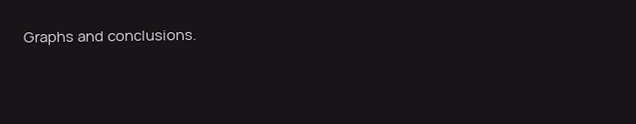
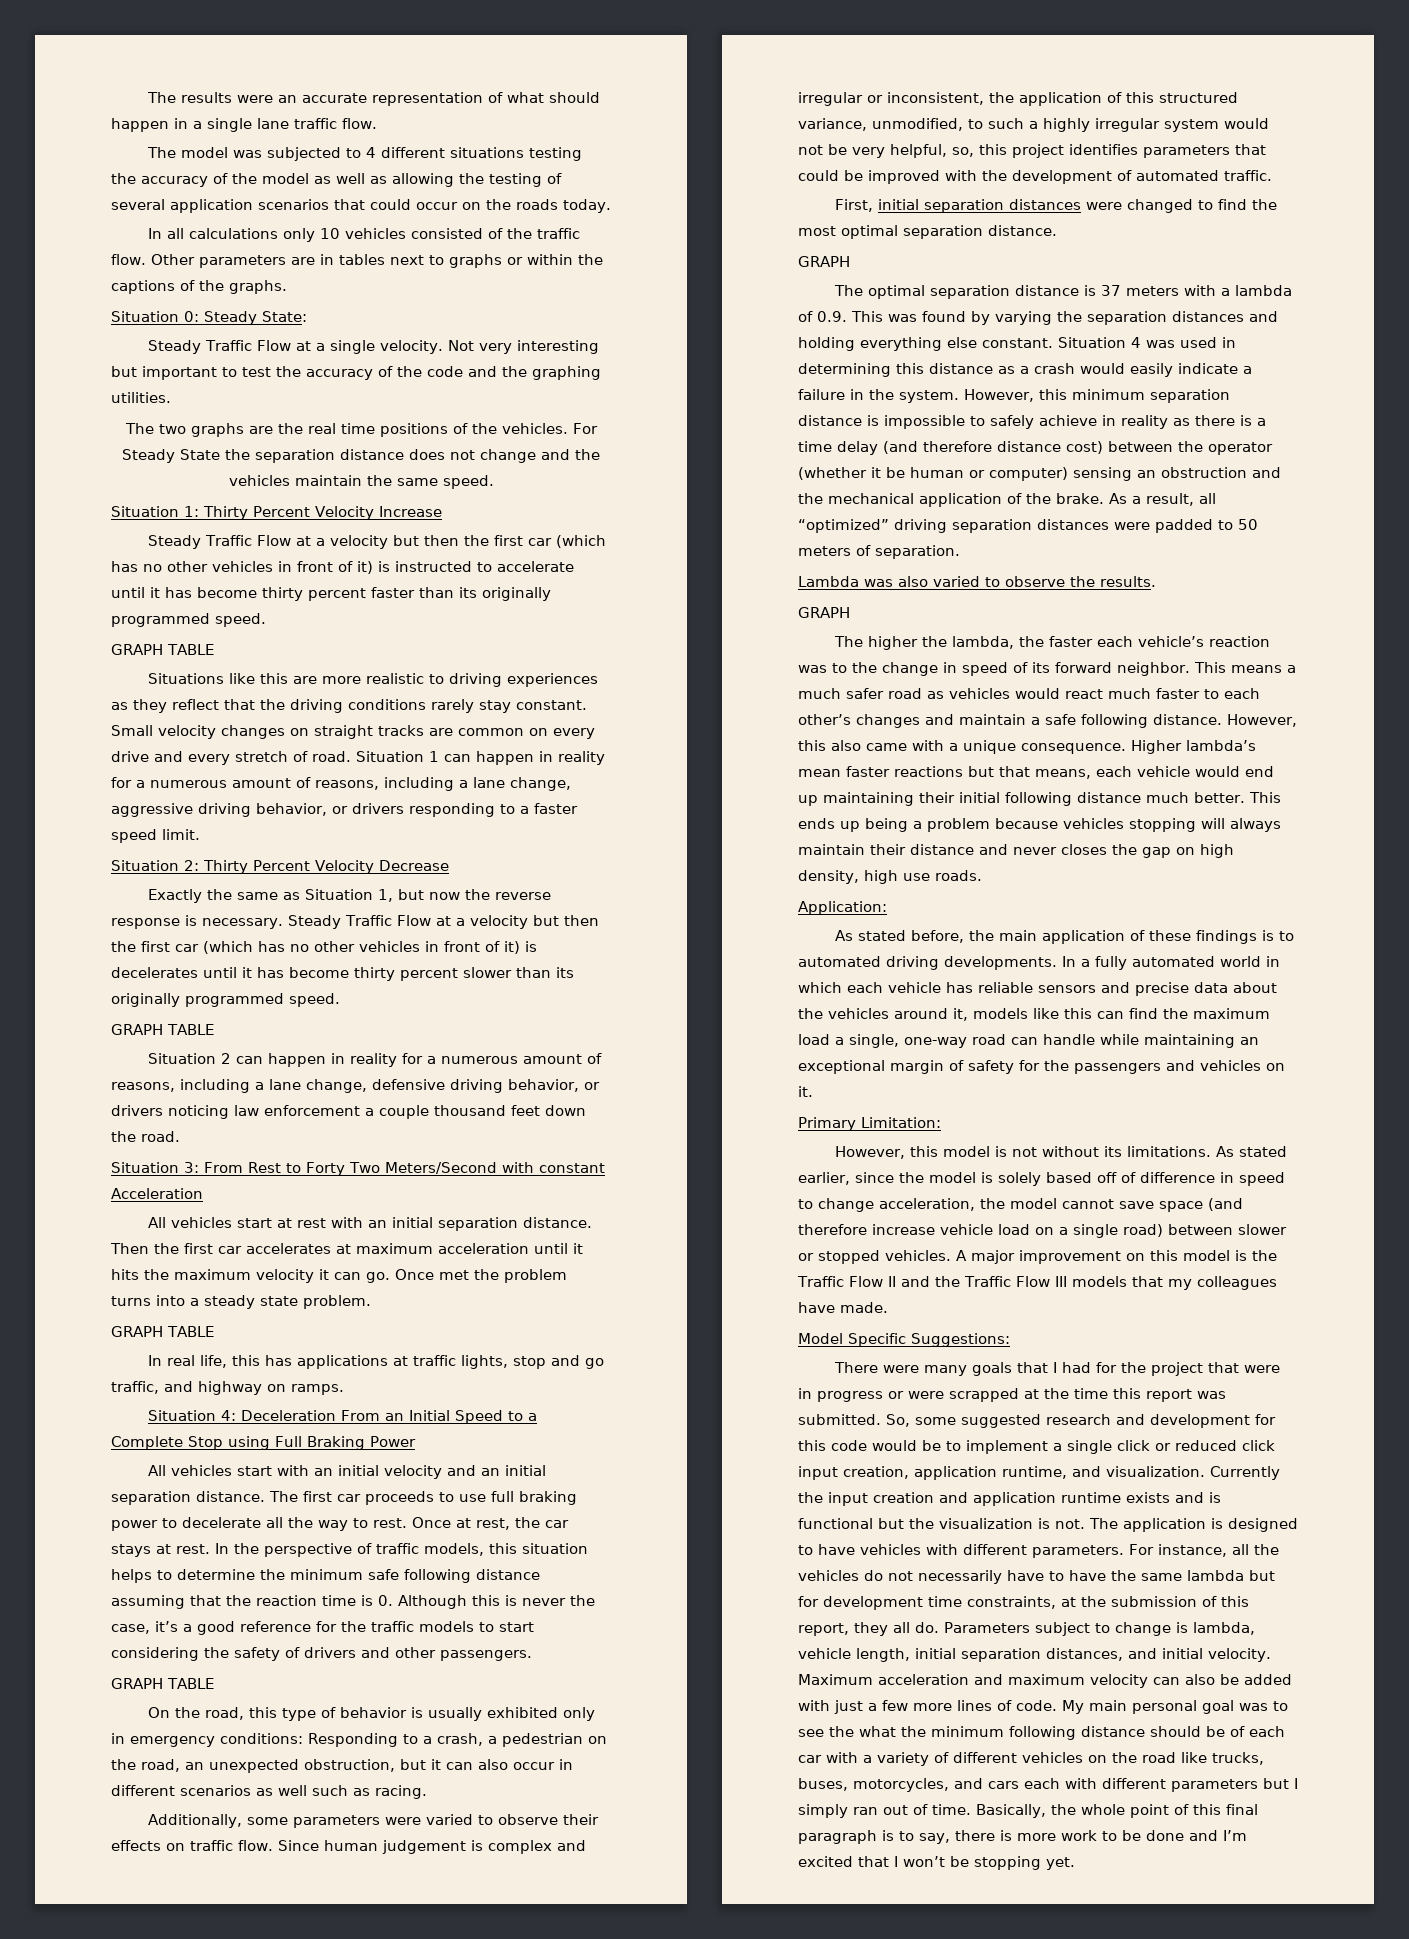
[23,29,198,46] Graphs and conclusions. -> [146,92,600,106] [111,118,377,132] [146,147,582,161] [111,173,562,187] [111,199,611,213] [147,228,580,242] [111,254,603,268] [111,280,287,294] [111,311,307,325] [147,340,599,354] [111,366,601,380] [111,392,171,403] [124,423,598,437] [122,449,600,463] [228,475,494,489] [111,506,442,520] [147,535,606,549] [111,561,574,574] [111,587,551,601] [111,613,266,627] [111,644,214,655] [147,673,598,687] [111,699,587,713] [111,725,595,739] [111,751,605,765] [111,777,571,791] [111,803,578,817] [111,829,200,843] [111,860,449,874] [147,889,551,903] [111,915,599,929] [111,941,537,954] [111,967,574,981] [111,993,340,1007] [111,1024,214,1035] [147,1053,602,1067] [111,1079,600,1093] [111,1105,586,1119] [111,1131,180,1142] [111,1162,605,1176] [111,1188,203,1199] [147,1217,592,1231] [110,1243,583,1254] [111,1269,567,1283] [111,1295,371,1309] [111,1326,214,1337] [147,1355,604,1369] [111,1381,344,1395] [147,1410,537,1424] [111,1436,416,1450] [147,1465,546,1479] [111,1491,577,1505] [111,1517,569,1531] [111,1543,588,1557] [111,1569,540,1583] [111,1595,595,1609] [111,1621,534,1635] [111,1647,532,1661] [111,1678,214,1689] [147,1707,595,1721] [111,1733,607,1747] [111,1759,573,1773] [111,1785,427,1799] [147,1814,599,1828] [111,1840,586,1854] [798,92,1238,106] [798,118,1269,132] [798,144,1266,158] [798,170,1272,184] [834,199,1277,213] [798,225,1057,239] [798,256,850,267] [833,285,1292,299] [798,311,1278,325] [798,337,1236,351] [798,363,1252,377] [798,389,1230,403] [798,415,1266,429] [798,441,1273,455] [798,467,1281,481] [798,493,1216,507] [798,519,1258,533] [798,545,960,559] [798,576,1156,587] [798,607,850,618] [833,636,1270,650] [798,662,1296,676] [798,688,1260,699] [798,714,1297,728] [798,740,1256,754] [798,766,1274,779] [798,792,1281,806] [798,818,1281,832] [798,844,1234,858] [798,870,982,884] [798,901,887,915] [834,930,1294,944] [798,956,1280,970] [798,982,1277,996] [798,1008,1270,1021] [798,1034,1259,1048] [798,1060,1285,1074] [798,1086,813,1097] [798,1117,941,1131] [834,1146,1287,1159] [798,1172,1285,1186] [798,1198,1243,1212] [798,1224,1287,1238] [798,1250,1277,1264] [797,1276,1277,1290] [798,1302,888,1313] [798,1333,1010,1347] [833,1362,1280,1376] [798,1388,1226,1402] [798,1414,1276,1428] [798,1440,1275,1454] [798,1466,1280,1480] [798,1492,1221,1506] [798,1518,1298,1532] [798,1544,1279,1558] [798,1570,1275,1584] [798,1596,1249,1610] [798,1622,1255,1636] [798,1648,1271,1662] [798,1674,1292,1688] [798,1700,1288,1714] [798,1726,1285,1740] [798,1752,1264,1766] [798,1778,1298,1792] [798,1804,1258,1818] [798,1830,1247,1844] [798,1856,1075,1870] The results were an accurate representation of what should happen in a single lane traffic flow. // The model was subjected to 4 different situations testing the accuracy of the model as well as allowing the testing of several application scenarios that could occur on the roads today. // In all calculations only 10 vehicles consisted of the traffic flow. Other parameters are in tables next to graphs or within the captions of the graphs. // Situation 0: Steady State: // Steady Traffic Flow at a single velocity. Not very interesting but important to test the accuracy of the code and the graphing utilities. // The two graphs are the real time positions of the vehicles. For Steady State the separation distance does not change and the vehicles maintain the same speed. // Situation 1: Thirty Percent Velocity Increase // Steady Traffic Flow at a velocity but then the first car (which has no other vehicles in front of it) is instructed to accelerate until it has become thirty percent faster than its originally programmed speed. // GRAPH TABLE // Situations like this are more realistic to driving experiences as they reflect that the driving conditions rarely stay constant. Small velocity changes on straight tracks are common on every drive and every stretch of road. Situation 1 can happen in reality for a numerous amount of reasons, including a lane change, aggressive driving behavior, or drivers responding to a faster speed limit. // Situation 2: Thirty Percent Velocity Decrease // Exactly the same as Situation 1, but now the reverse response is necessary. Steady Traffic Flow at a velocity but then the first car (which has no other vehicles in front of it) is decelerates until it has become thirty percent slower than its originally programmed speed. // GRAPH TABLE // Situation 2 can happen in reality for a numerous amount of reasons, including a lane change, defensive driving behavior, or drivers noticing law enforcement a couple thousand feet down the road. // Situation 3: From Rest to Forty Two Meters/Second with constant Acceleration // All vehicles start at rest with an initial separation distance. Then the first car accelerates at maximum acceleration until it hits the maximum velocity it can go. Once met the problem turns into a steady state problem. // GRAPH TABLE // In real life, this has applications at traffic lights, stop and go traffic, and highway on ramps. // Situation 4: Deceleration From an Initial Speed to a Complete Stop using Full Braking Power // All vehicles start with an initial velocity and an initial separation distance. The first car proceeds to use full braking power to decelerate all the way to rest. Once at rest, the car stays at rest. In the perspective of traffic models, this situation helps to determine the minimum safe following distance assuming that the reaction time is 0. Although this is never the case, it’s a good reference for the traffic models to start considering the safety of drivers and other passengers. // GRAPH TABLE // On the road, this type of behavior is usually exhibited only in emergency conditions: Responding to a crash, a pedestrian on the road, an unexpected obstruction, but it can also occur in different scenarios as well such as racing. // Additionally, some parameters were varied to observe their effects on traffic flow. Since human judgement is complex and irregular or inconsistent, the application of this structured variance, unmodified, to such a highly irregular system would not be very helpful, so, this project identifies parameters that could be improved with the development of automated traffic. // First, initial separation distances were changed to find the most optimal separation distance. // GRAPH // The optimal separation distance is 37 meters with a lambda of 0.9. This was found by varying the separation distances and holding everything else constant. Situation 4 was used in determining this distance as a crash would easily indicate a failure in the system. However, this minimum separation distance is impossible to safely achieve in reality as there is a time delay (and therefore distance cost) between the operator (whether it be human or computer) sensing an obstruction and the mechanical application of the brake. As a result, all “optimized” driving separation distances were padded to 50 meters of separation. // Lambda was also varied to observe the results. // GRAPH // The higher the lambda, the faster each vehicle’s reaction was to the change in speed of its forward neighbor. This means a much safer road as vehicles would react much faster to each other’s changes and maintain a safe following distance. However, this also came with a unique consequence. Higher lambda’s mean faster reactions but that means, each vehicle would end up maintaining their initial following distance much better. This ends up being a problem because vehicles stopping will always maintain their distance and never closes the gap on high density, high use roads. // Application: // As stated before, the main application of these findings is to automated driving developments. In a fully automated world in which each vehicle has reliable sensors and precise data about the vehicles around it, models like this can find the maximum load a single, one-way road can handle while maintaining an exceptional margin of safety for the passengers and vehicles on it. // Primary Limitation: // However, this model is not without its limitations. As stated earlier, since the model is solely based off of difference in speed to change acceleration, the model cannot save space (and therefore increase vehicle load on a single road) between slower or stopped vehicles. A major improvement on this model is the Traffic Flow II and the Traffic Flow III models that my colleagues have made. // Model Specific Suggestions: // There were many goals that I had for the project that were in progress or were scrapped at the time this report was submitted. So, some suggested research and development for this code would be to implement a single click or reduced click input creation, application runtime, and visualization. Currently the input creation and application runtime exists and is functional but the visualization is not. The application is designed to have vehicles with different parameters. For instance, all the vehicles do not necessarily have to have the same lambda but for development time constraints, at the submission of this report, they all do. Parameters subject to change is lambda, vehicle length, initial separation distances, and initial velocity. Maximum acceleration and maximum velocity can also be added with just a few more lines of code. My main personal goal was to see the what the minimum following distance should be of each car with a variety of different vehicles on the road like trucks, buses, motorcycles, and cars each with different parameters but I simply ran out of time. Basically, the whole point of this final paragraph is to say, there is more work to be done and I’m excited that I won’t be stopping yet.

